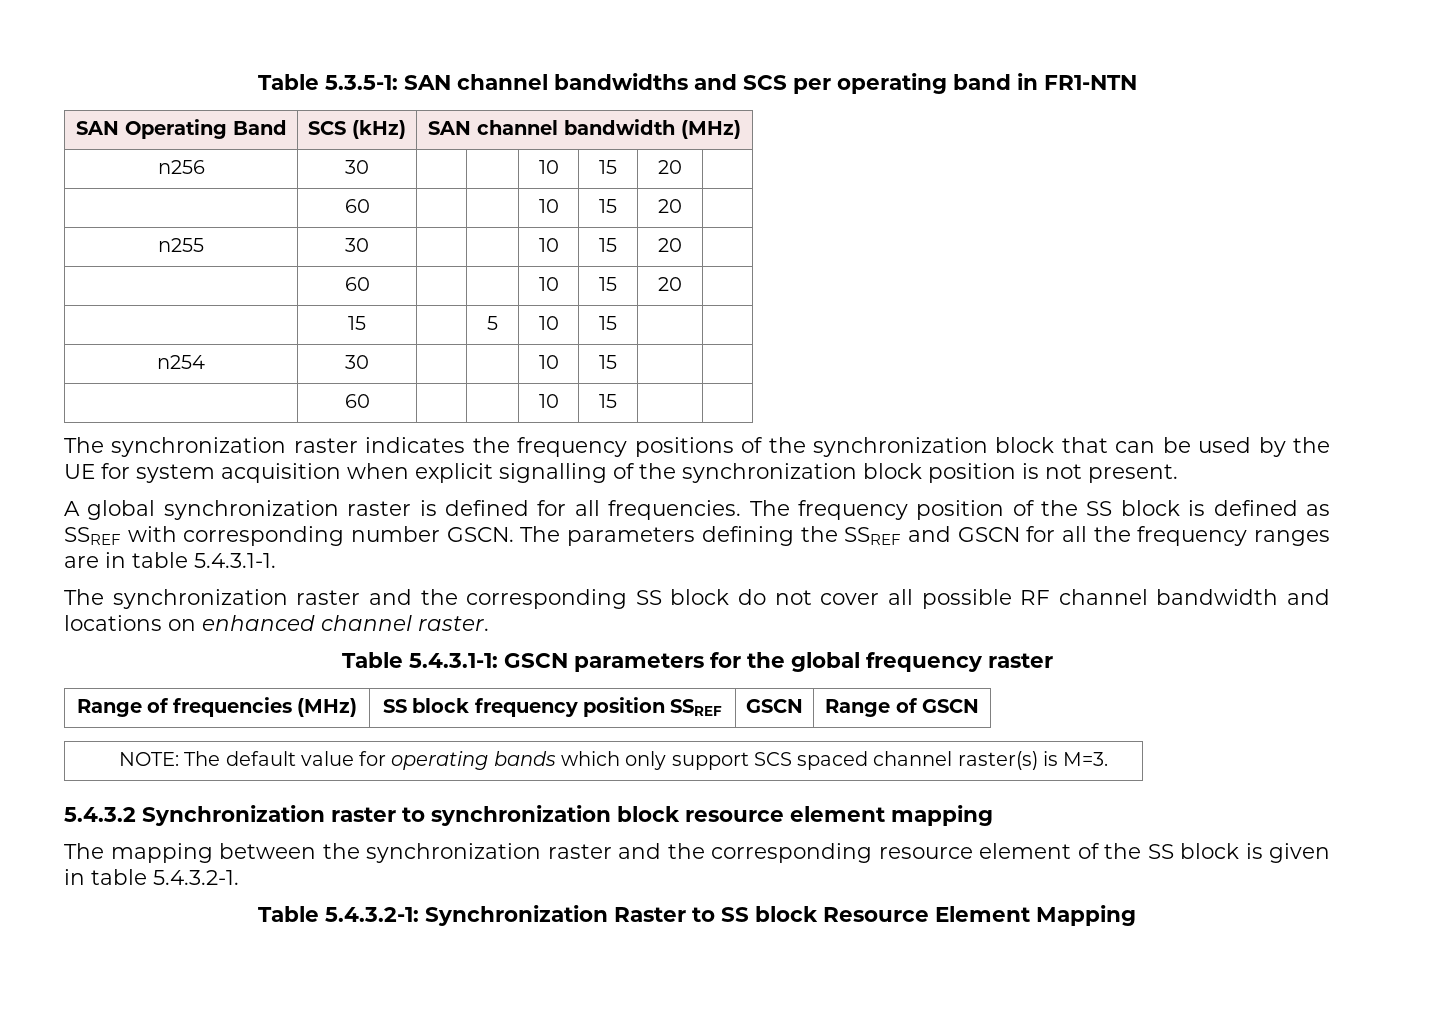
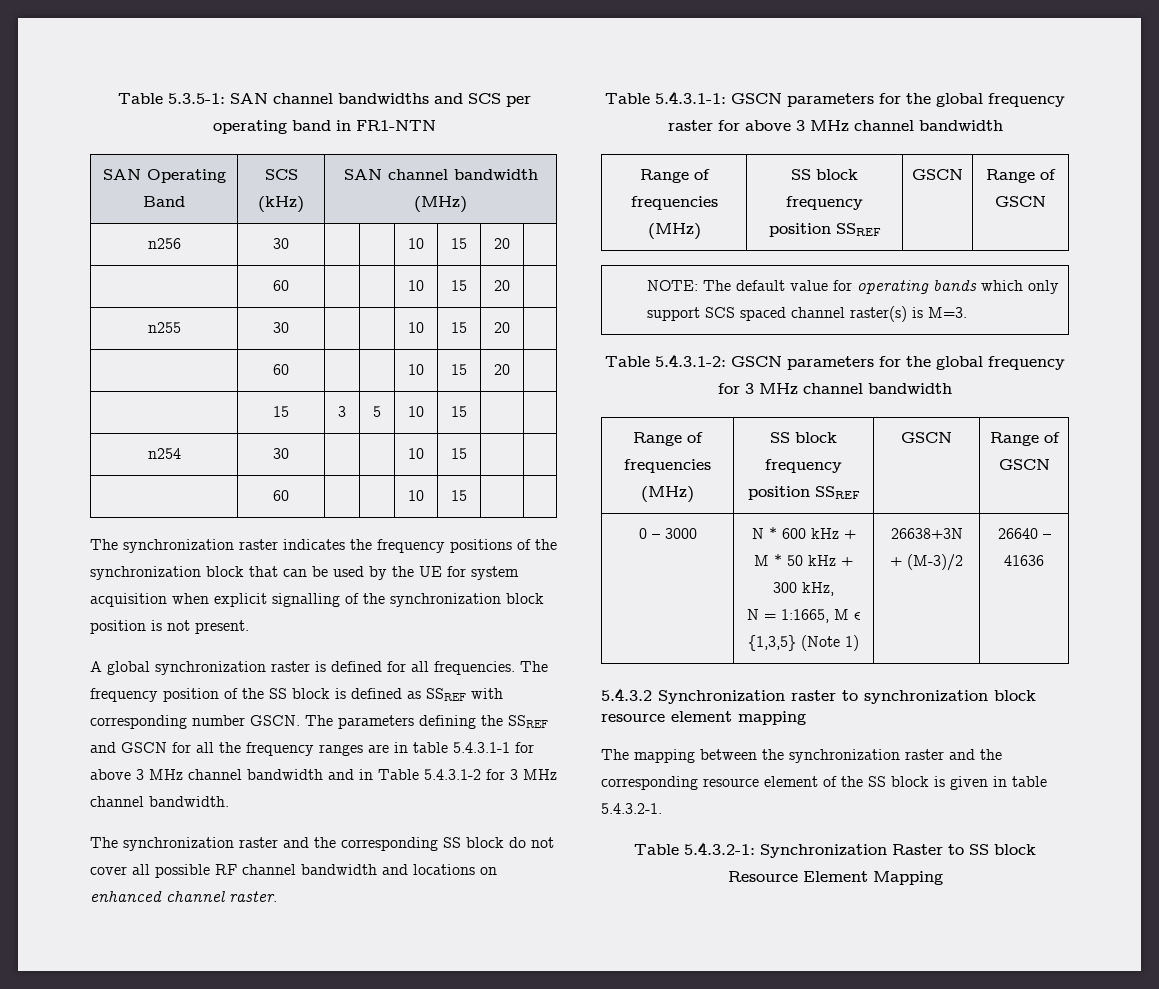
(366, 323) none -> [338,406,346,417] 3
[194,553,276,568] 5.4.3.1-1. -> [453,742,534,753] [90,769,557,780] [90,796,229,807] 5.4.3.1-1 for above 3 MHz channel bandwidth and in Table 5.4.3.1-2 for 3 MHz channel bandwidth.
(1053, 660) none -> [717,120,1003,132] for above 3 MHz channel bandwidth
(1109, 759) none -> [605,354,1065,370] [718,383,952,395] [633,432,703,446] [624,459,711,473] [641,486,694,503] [770,432,837,443] [765,459,842,473] [747,486,860,500] [901,432,952,443] [989,432,1060,446] [998,459,1050,470] [638,528,697,539] [751,527,856,539] [754,554,853,566] [773,582,834,596] [746,609,861,623] [748,635,859,651] [890,528,963,539] [890,554,963,571] [997,528,1051,539] [1004,555,1044,566] // Table 5.4.3.1-2: GSCN parameters for the global frequency for 3 MHz channel bandwidth // Range of frequencies (MHz) | SS block frequency position SSREF | GSCN | Range of GSCN // 0 – 3000 | N * 600 kHz + M * 50 kHz + 300 kHz, // N = 1:1665, M ϵ {1,3,5} (Note 1) | 26638+3N + (M-3)/2 | 26640 – 41636

